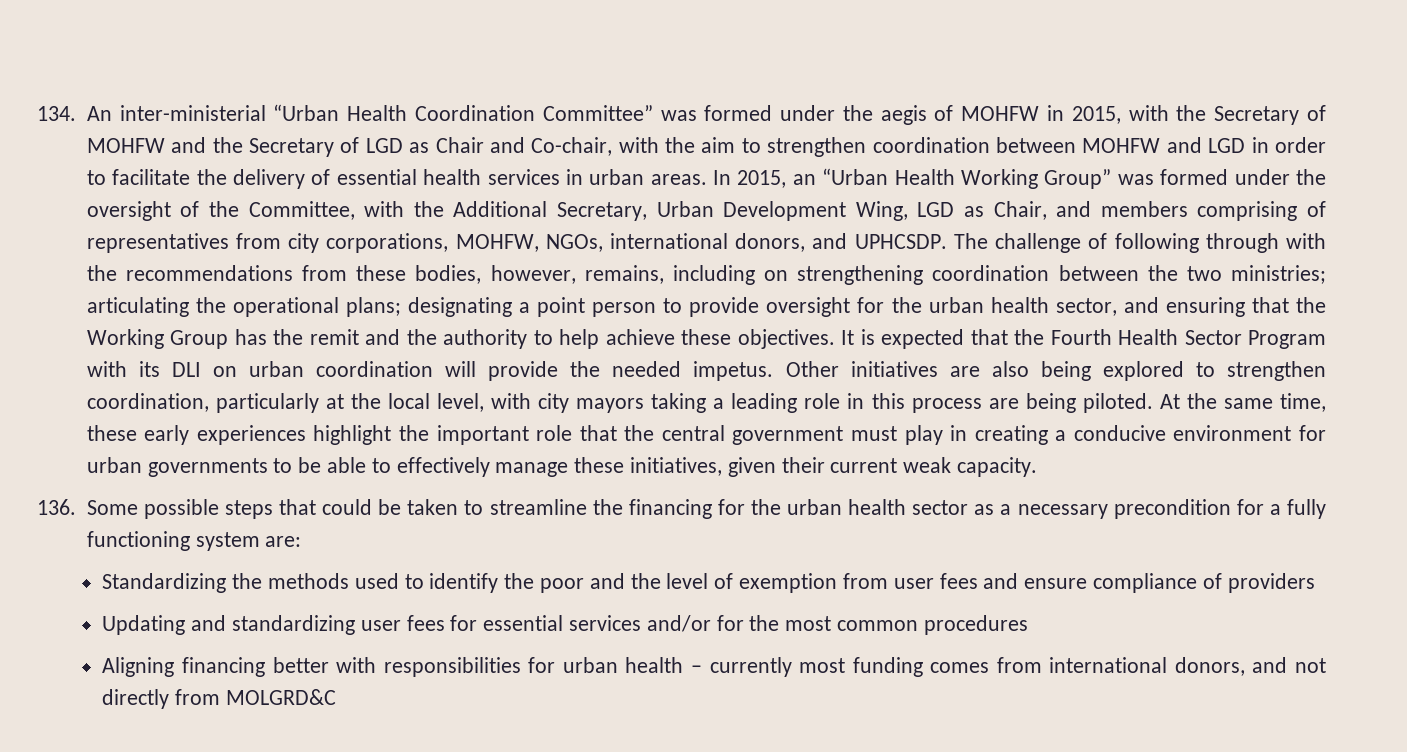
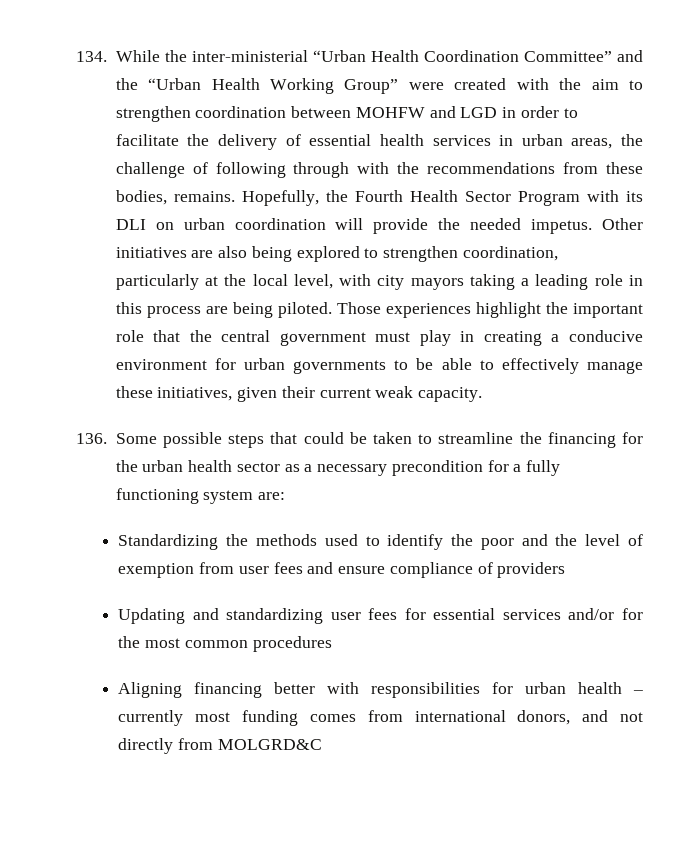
[86,106,112,121] An -> [115,50,187,62] While the
[660,105,1327,125] [86,137,613,157] was formed under the aegis of MOHFW in 2015, with the Secretary of MOHFW and the Secretary of LGD as Chair and Co-chair, -> [617,50,643,62] [115,78,507,94] and the “Urban Health Working Group” were created
[650,168,1326,189] [86,201,1326,221] [86,233,988,253] areas. In 2015, an “Urban Health Working Group” was formed under the oversight of the Committee, with the Additional Secretary, Urban Development Wing, LGD as Chair, and members comprising of representatives from city corporations, MOHFW, NGOs, international donors, and UPHCSDP. The -> [571,134,643,149] areas, the
[490,265,1326,285] [86,297,1326,317] [86,329,1008,349] however, remains, including on strengthening coordination between the two ministries; articulating the operational plans; designating a point person to provide oversight for the urban health sector, and ensuring that the Working Group has the remit and the authority to help achieve these objectives. It is expected that -> [173,190,319,206] remains. Hopefully,
[1159,393,1326,412] [86,425,190,445] At the same time, these early -> [336,302,381,314] Those

